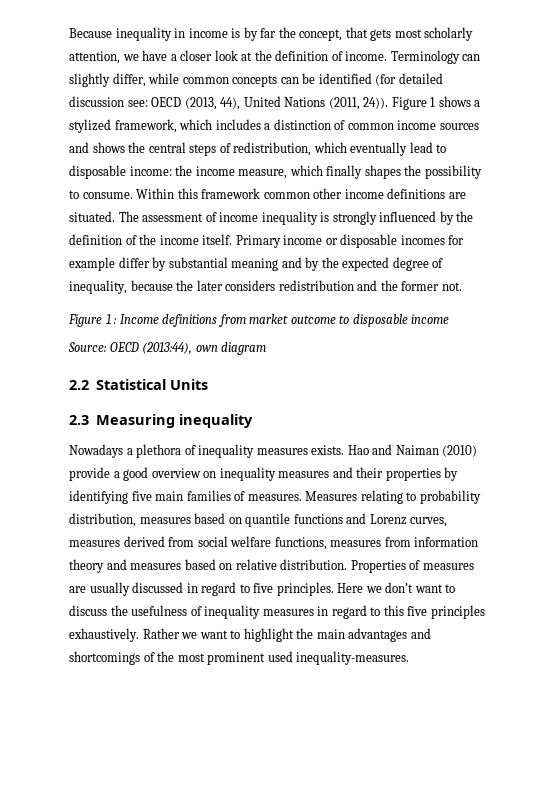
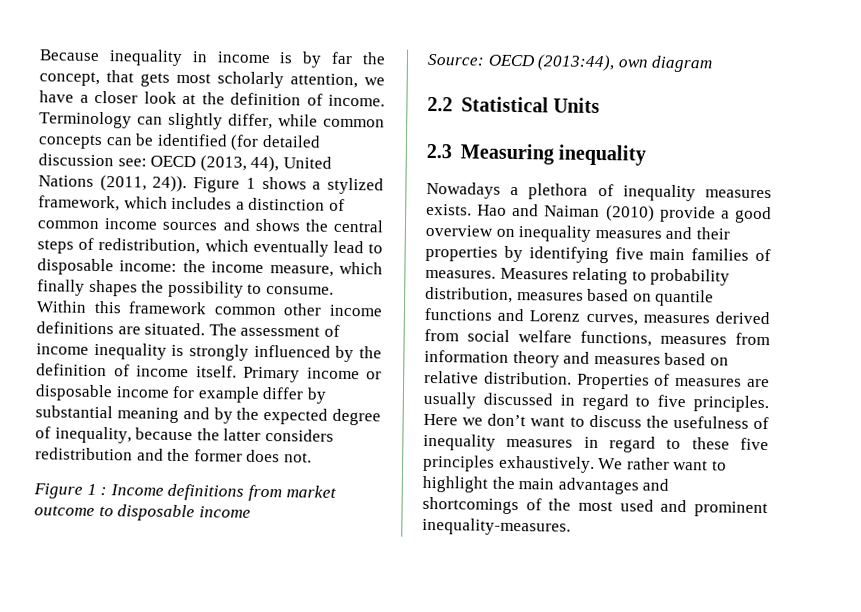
[139,234,157,245] the -> (130, 370) none
[400,235,445,245] incomes -> [115,386,170,398] income
[196,280,223,291] later -> [223,428,262,441] latter
(440, 286) none -> [246,449,281,463] does
[383,605,404,616] this -> [691,437,730,450] these
[142,628,198,639] Rather we -> [598,457,670,470] We rather
[207,651,293,665] prominent used -> [619,499,768,518] used and prominent

